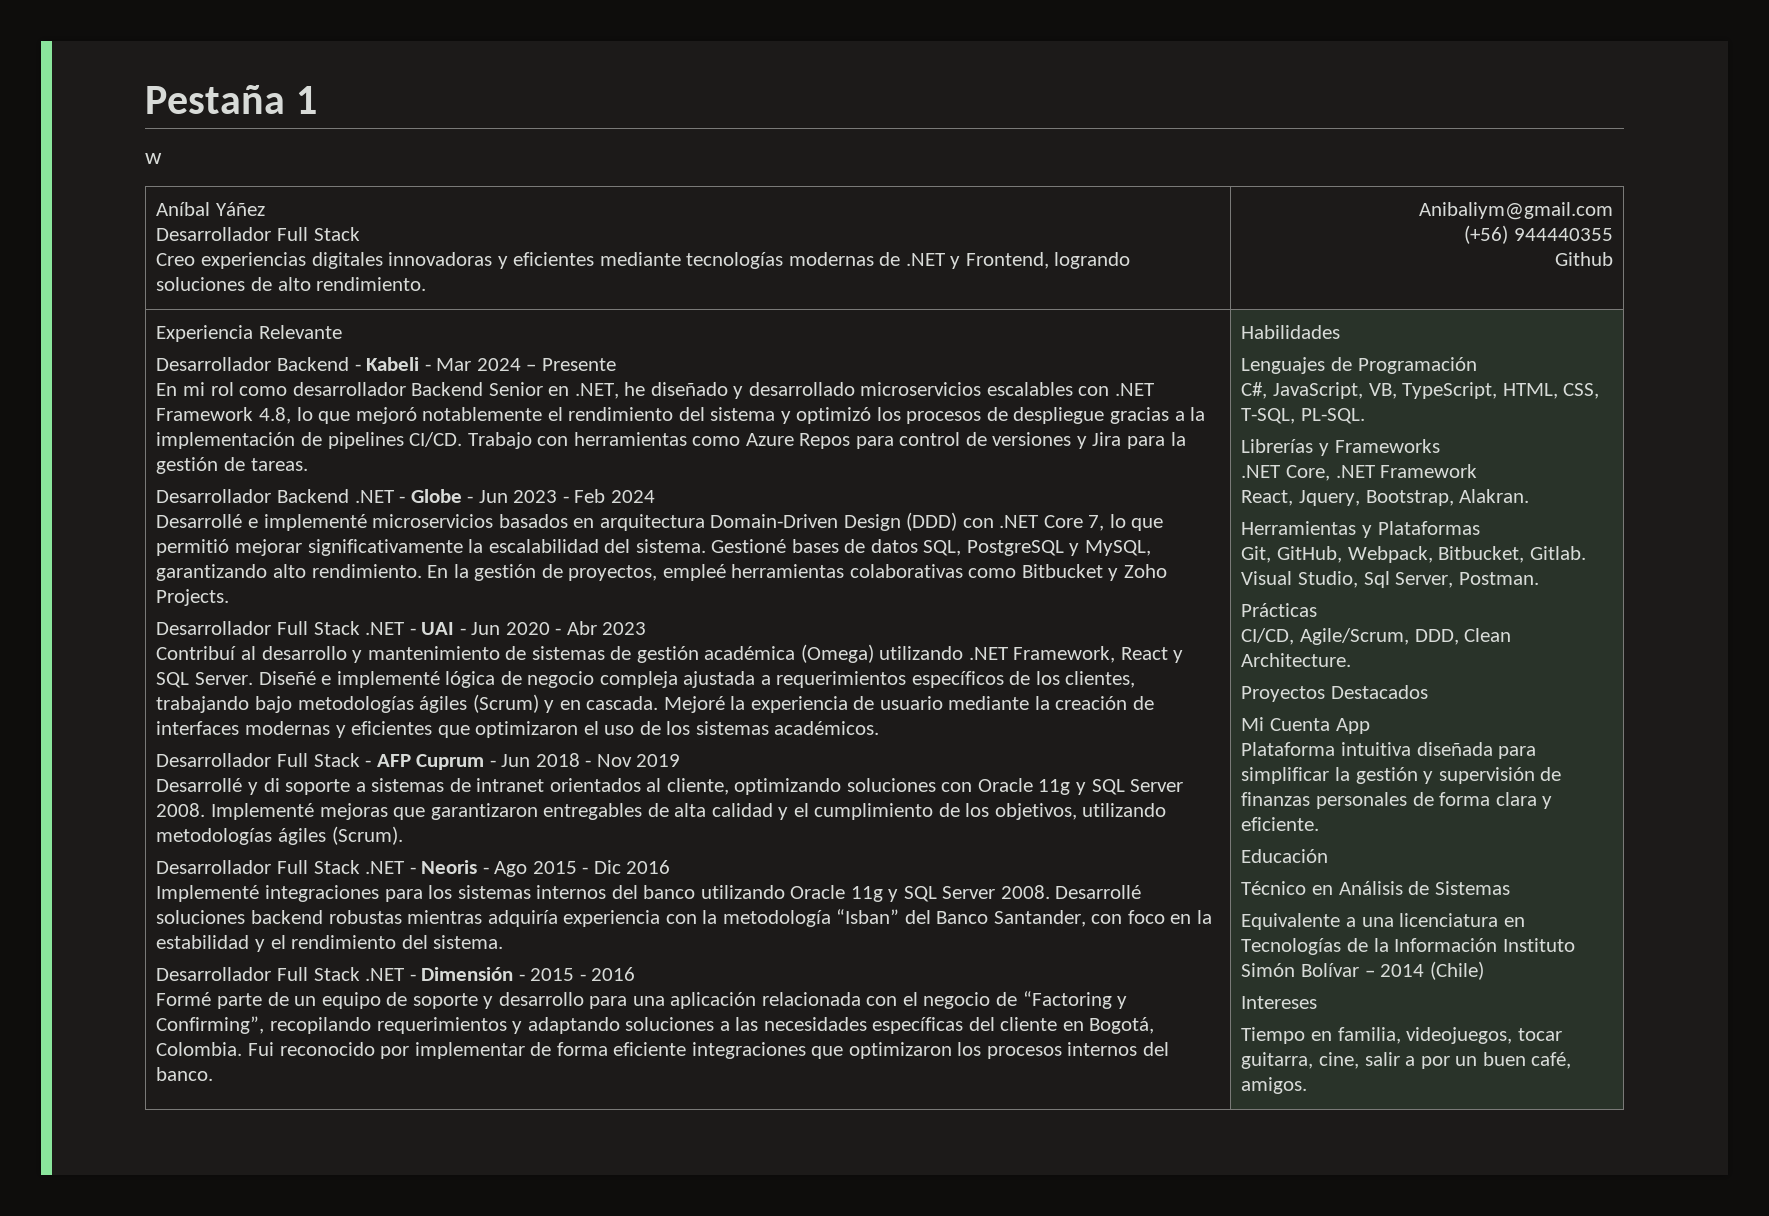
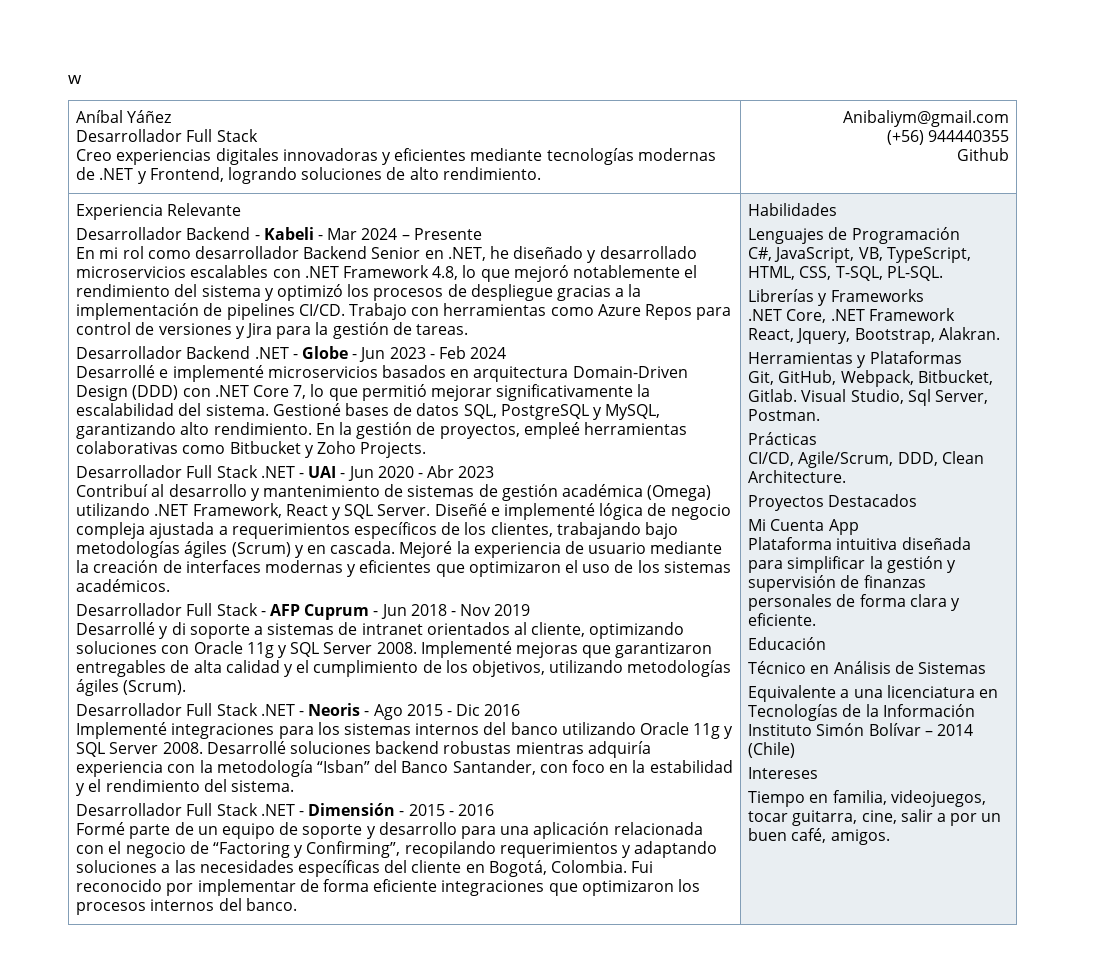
[145,84,318,114] Pestaña 1 // -> (68, 79) none

